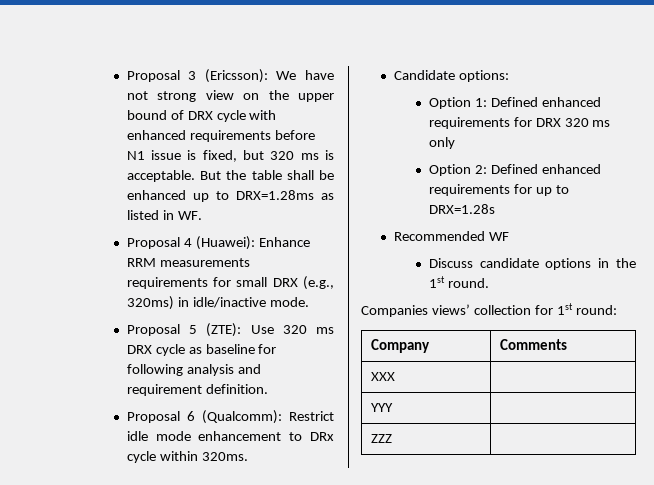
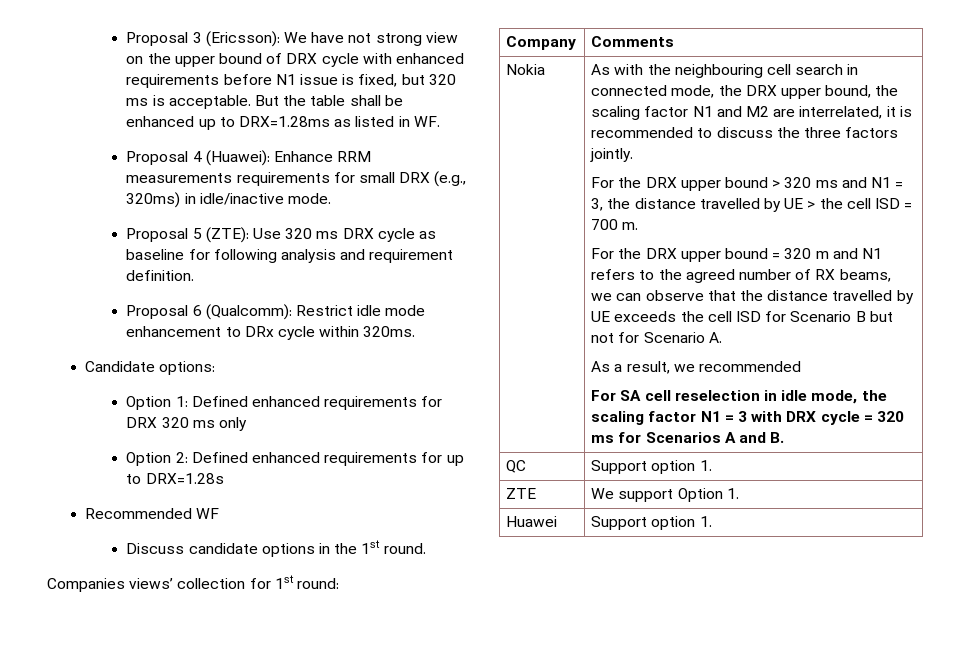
[371,372,396,381] [371,403,394,412] [371,434,393,443] XXX | // YYY | // ZZZ | -> [506,64,546,75] [591,64,859,78] [591,85,899,99] [591,106,912,120] [591,127,899,138] [590,148,634,162] [591,177,904,191] [591,198,913,212] [591,219,639,230] [591,248,882,262] [591,269,891,283] [591,290,914,304] [591,311,893,322] [591,332,722,343] [591,361,802,374] [591,390,887,404] [591,411,904,425] [591,432,785,443] [506,460,527,473] [591,460,712,474] [506,488,537,499] [591,488,739,502] [506,516,558,527] [591,516,712,530] Nokia | As with the neighbouring cell search in connected mode, the DRX upper bound, the scaling factor N1 and M2 are interrelated, it is recommended to discuss the three factors jointly. // For the DRX upper bound > 320 ms and N1 = 3, the distance travelled by UE > the cell ISD = 700 m. // For the DRX upper bound = 320 m and N1 refers to the agreed number of RX beams, we can observe that the distance travelled by UE exceeds the cell ISD for Scenario B but not for Scenario A. // As a result, we recommended // For SA cell reselection in idle mode, the scaling factor N1 = 3 with DRX cycle = 320 ms for Scenarios A and B. // QC | Support option 1. // ZTE | We support Option 1. // Huawei | Support option 1.

